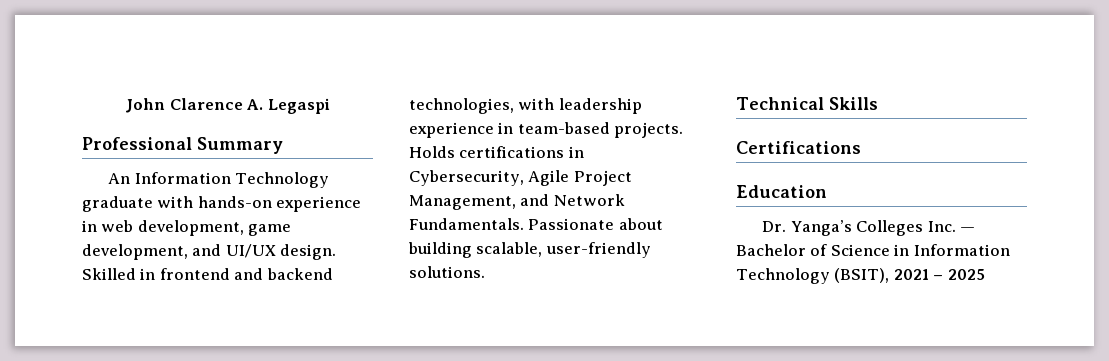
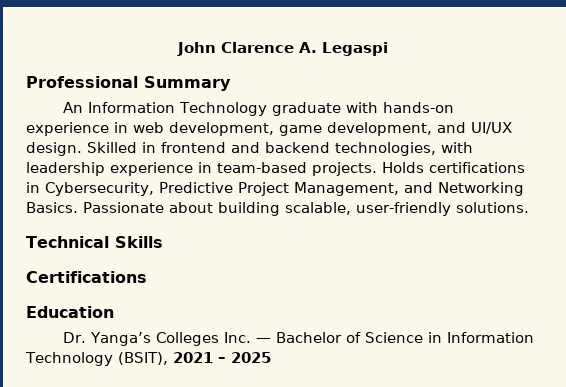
[528,170,570,186] Agile -> [159,182,233,193] Predictive
[553,194,625,206] [409,218,524,230] Network Fundamentals. -> [438,182,524,196] [26,202,78,213] Networking Basics.

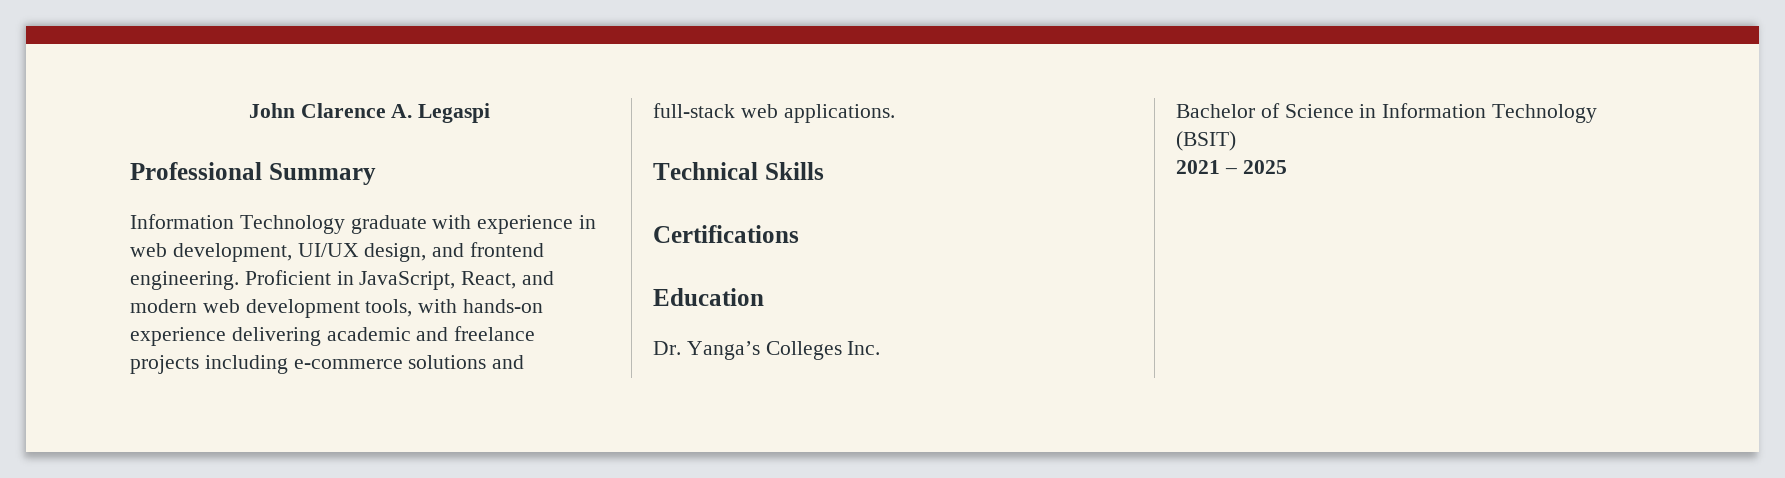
[62,102,83,113] An -> (376, 174) none
[382,102,454,113] hands-on -> (472, 222) none
[279,122,512,136] [26,142,473,156] [26,162,525,176] [26,182,524,196] [26,202,529,216] game development, and UI/UX design. Skilled in frontend and backend technologies, with leadership experience in team-based projects. Holds certifications in Cybersecurity, Predictive Project Management, and Networking Basics. Passionate about building scalable, user-friendly solutions. -> [297,242,545,262] [130,270,555,290] [130,299,544,318] [130,326,536,346] [130,355,525,374] [653,103,895,123] UI/UX design, and frontend engineering. Proficient in JavaScript, React, and modern web development tools, with hands-on experience delivering academic and freelance projects including e-commerce solutions and full-stack web applications.
[255,338,271,343] — -> (881, 348) //
[117,352,168,365] (BSIT), -> [1176,131,1236,151] (BSIT) //

